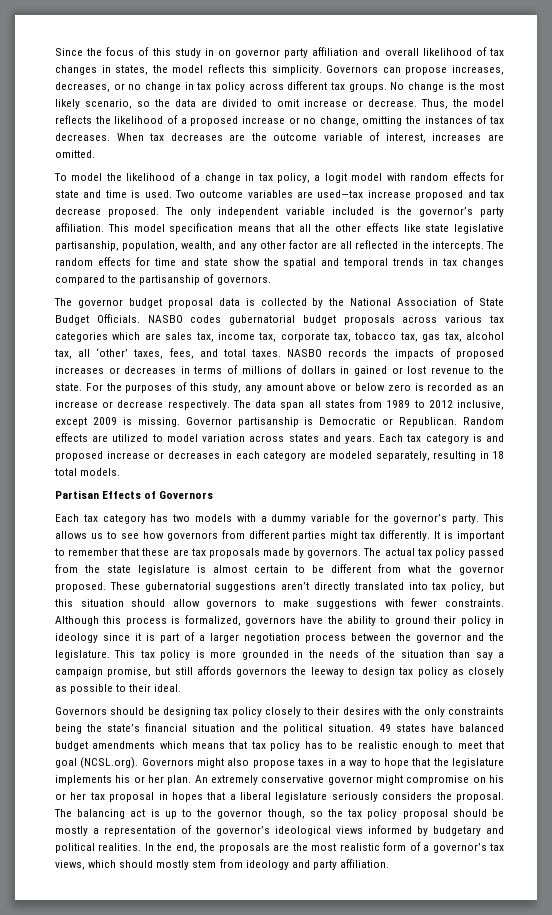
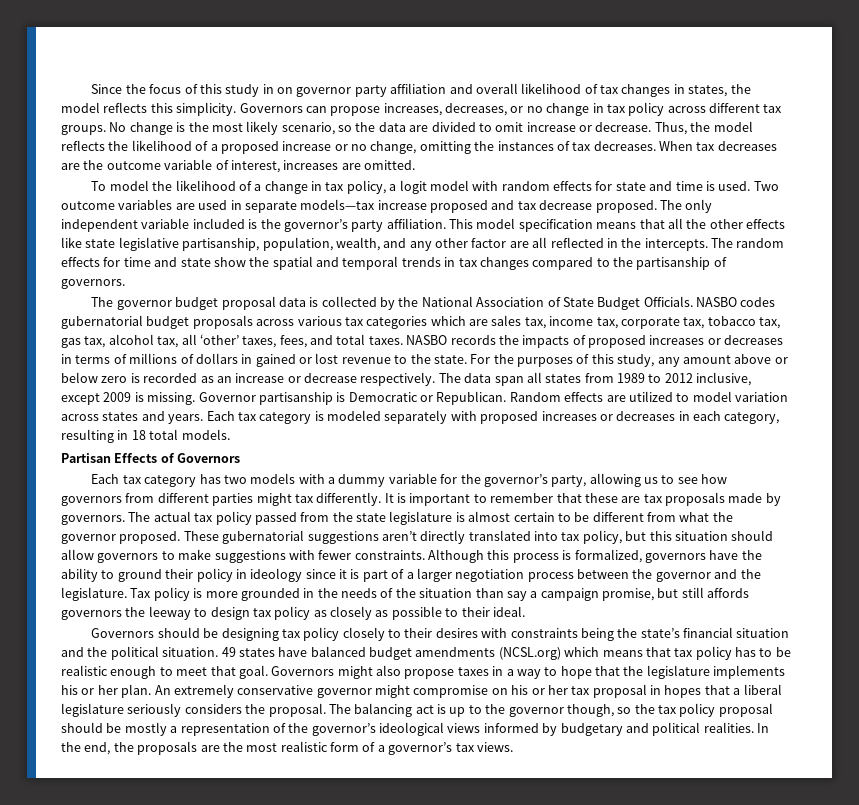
[317,190,364,198] used—tax -> [198,199,376,213] used in separate models—tax
[486,434,505,442] [55,451,430,461] and proposed increase or decreases in each category are modeled separately, -> [327,410,780,424] modeled separately with proposed increases or decreases in each category,
[452,514,504,524] [55,531,87,539] party. This allows -> [551,473,641,487] party, allowing
[114,650,155,658] This tax -> [130,588,152,598] Tax
[405,707,445,717] the only -> (508, 633) none
(156, 745) none -> [498,647,561,660] (NCSL.org)
[55,757,139,769] goal (NCSL.org). -> [238,665,268,679] goal.
[55,859,389,870] views, which should mostly stem from ideology and party affiliation. -> [476,742,513,752] views.

